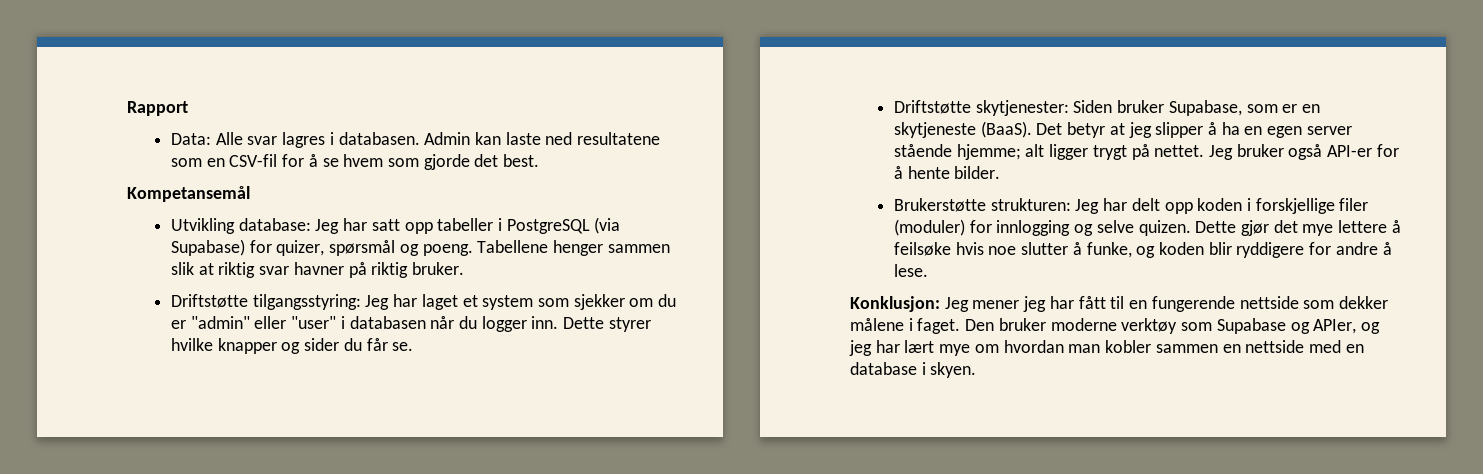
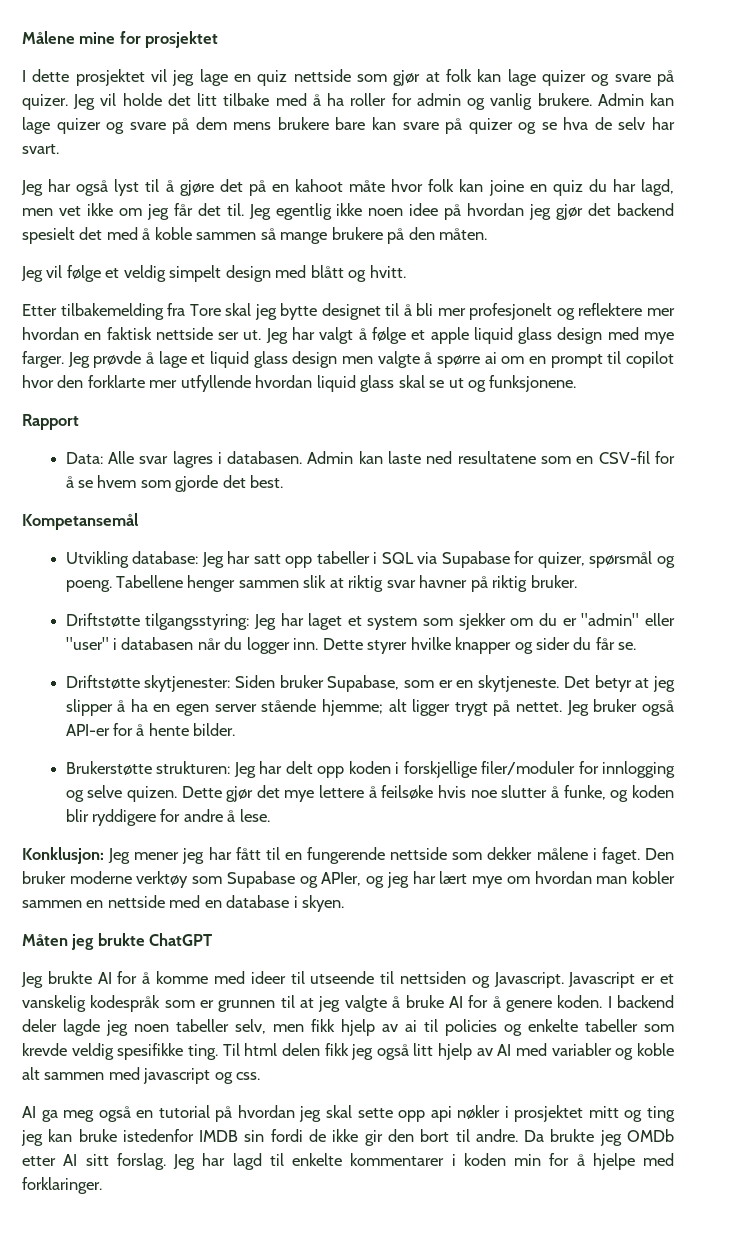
(127, 108) none -> [22,31,219,48] [22,69,674,86] [22,93,675,110] [22,117,675,134] [22,144,59,154] [21,179,675,196] [22,203,675,220] [22,227,488,244] [21,265,406,282] [22,303,675,320] [22,327,674,344] [22,351,674,368] [22,375,577,392] Målene mine for prosjektet // I dette prosjektet vil jeg lage en quiz nettside som gjør at folk kan lage quizer og svare på quizer. Jeg vil holde det litt tilbake med å ha roller for admin og vanlig brukere. Admin kan lage quizer og svare på dem mens brukere bare kan svare på quizer og se hva de selv har svart. // Jeg har også lyst til å gjøre det på en kahoot måte hvor folk kan joine en quiz du har lagd, men vet ikke om jeg får det til. Jeg egentlig ikke noen idee på hvordan jeg gjør det backend spesielt det med å koble sammen så mange brukere på den måten. // Jeg vil følge et veldig simpelt design med blått og hvitt. // Etter tilbakemelding fra Tore skal jeg bytte designet til å bli mer profesjonelt og reflektere mer hvordan en faktisk nettside ser ut. Jeg har valgt å følge et apple liquid glass design med mye farger. Jeg prøvde å lage et liquid glass design men valgte å spørre ai om en prompt til copilot hvor den forklarte mer utfyllende hvordan liquid glass skal se ut og funksjonene. //
[506,217,621,234] [170,239,245,256] PostgreSQL (via Supabase) -> [381,551,510,568] SQL via Supabase
[893,121,1032,138] skytjeneste (BaaS). -> [478,675,560,692] skytjeneste.
[1339,198,1369,211] [893,219,965,236] filer (moduler) -> [481,761,576,775] filer/moduler
(977, 370) none -> [22,933,213,950] [21,971,674,988] [22,995,675,1012] [22,1019,674,1036] [22,1043,674,1060] [22,1067,261,1084] [22,1105,675,1122] [21,1129,674,1146] [22,1153,674,1170] [22,1177,102,1194] // Måten jeg brukte ChatGPT // Jeg brukte AI for å komme med ideer til utseende til nettsiden og Javascript. Javascript er et vanskelig kodespråk som er grunnen til at jeg valgte å bruke AI for å genere koden. I backend deler lagde jeg noen tabeller selv, men fikk hjelp av ai til policies og enkelte tabeller som krevde veldig spesifikke ting. Til html delen fikk jeg også litt hjelp av AI med variabler og koble alt sammen med javascript og css. // AI ga meg også en tutorial på hvordan jeg skal sette opp api nøkler i prosjektet mitt og ting jeg kan bruke istedenfor IMDB sin fordi de ikke gir den bort til andre. Da brukte jeg OMDb etter AI sitt forslag. Jeg har lagd til enkelte kommentarer i koden min for å hjelpe med forklaringer.

